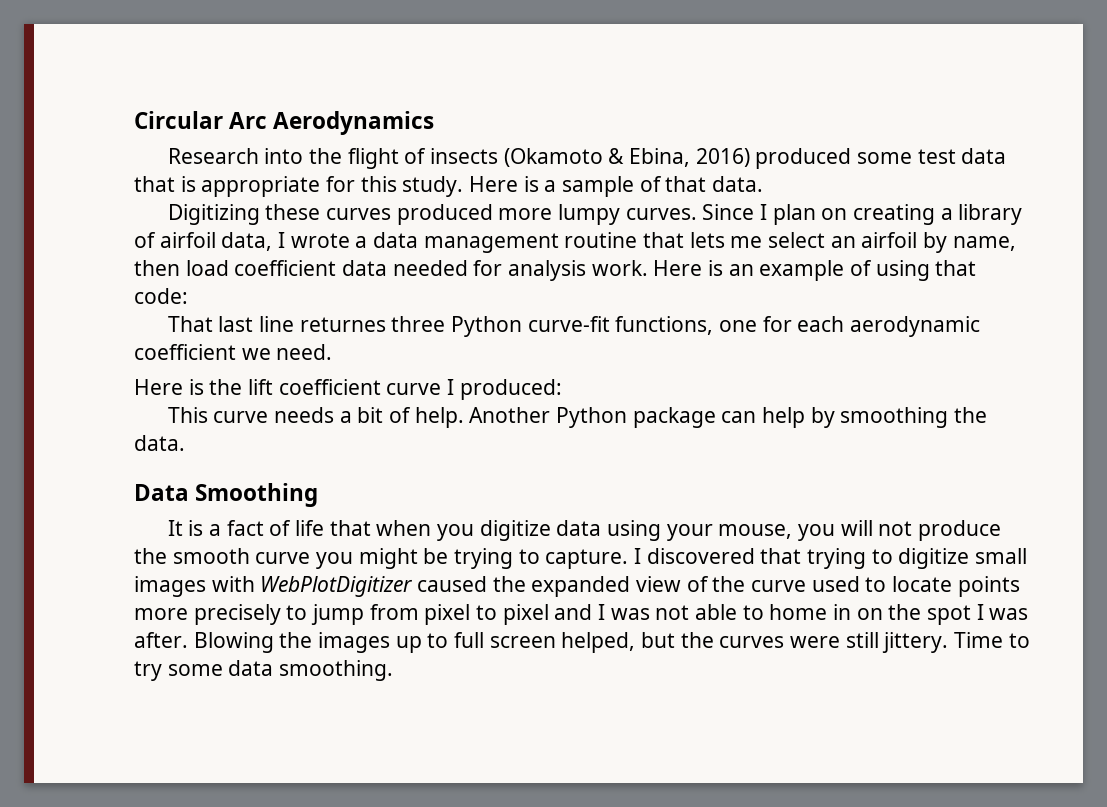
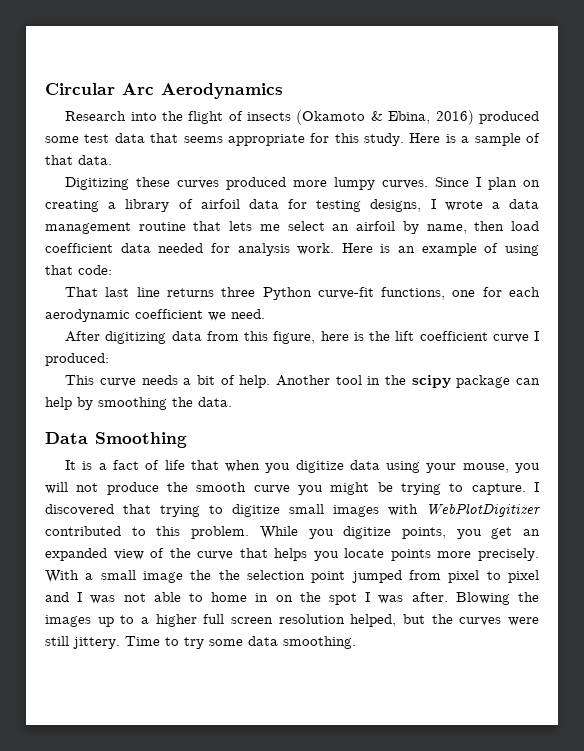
[180,176,196,192] is -> [183,136,223,143] seems
[221,232,273,251] data, -> [248,199,422,212] data for testing designs,
[299,317,386,332] returnes -> [167,288,215,297] returns
[134,379,183,395] Here -> [65,331,349,344] After digitizing data from this figure, here
[555,407,627,428] Python -> [335,375,451,388] tool in the scipy
[417,576,526,592] caused the -> [45,526,540,539] contributed to this problem. While you digitize points, you get an
[811,576,1020,597] [134,604,365,625] used to locate points more precisely to jump -> [239,548,539,561] [45,570,402,583] that helps you locate points more precisely. With a small image the the selection point jumped
(449, 640) none -> [141,614,197,627] a higher
(556, 642) none -> [278,614,345,624] resolution

